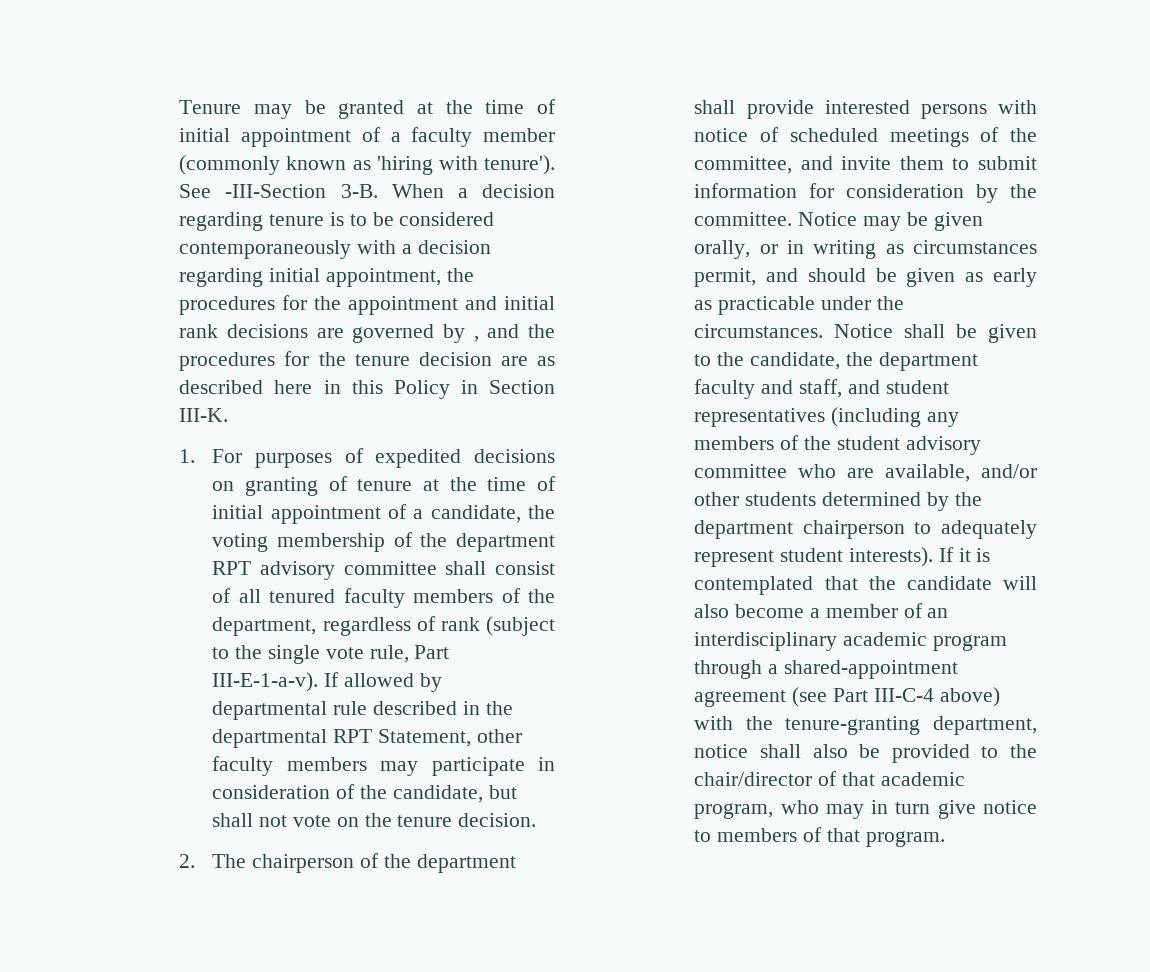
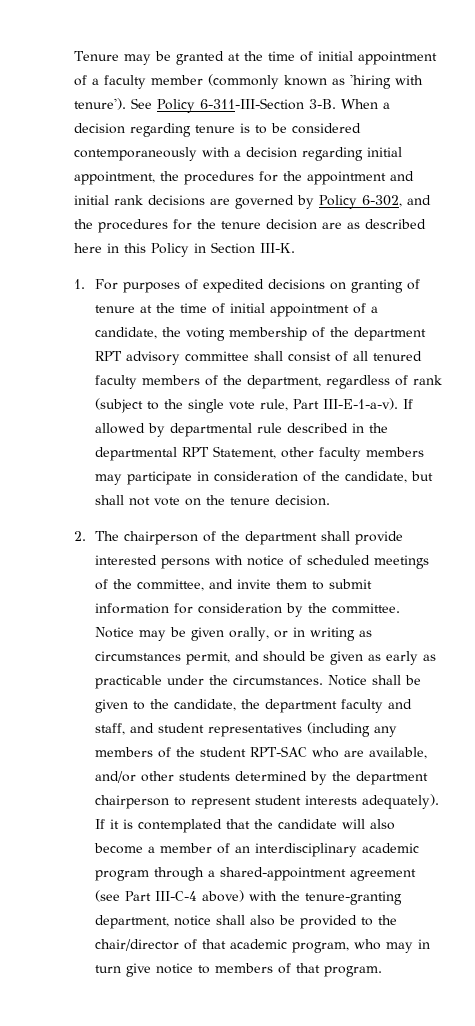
[225,184,327,198] -III-Section -> [156,98,304,113] Policy 6-311-III-Section
[473,336,479,342] , -> [318,195,402,209] Policy 6-302,
[905,436,981,455] [694,464,788,478] advisory committee -> [249,746,307,757] RPT-SAC
[941,520,1037,539] adequately -> (186, 801) none
[849,547,934,567] interests). -> [304,794,439,809] interests adequately).

